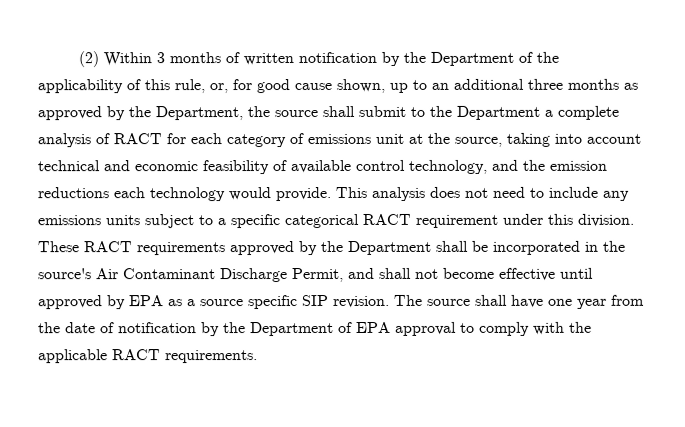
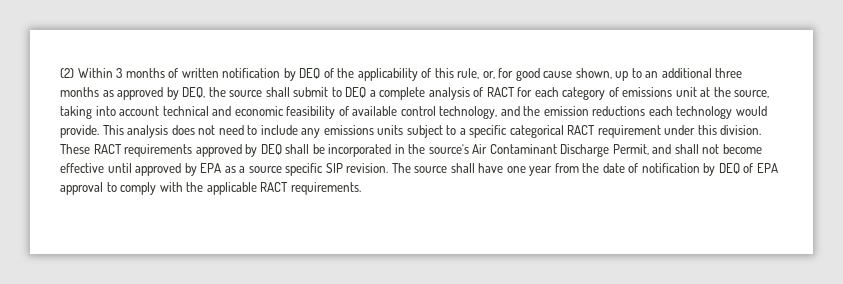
[403,51,515,66] the Department -> [299,68,321,79] DEQ
[128,106,243,121] the Department, -> [182,87,206,98] DEQ,
[429,105,540,120] the Department -> [345,87,367,98] DEQ
[321,240,432,255] the Department -> [260,144,282,155] DEQ
[223,322,334,337] the Department -> [718,163,740,174] DEQ

